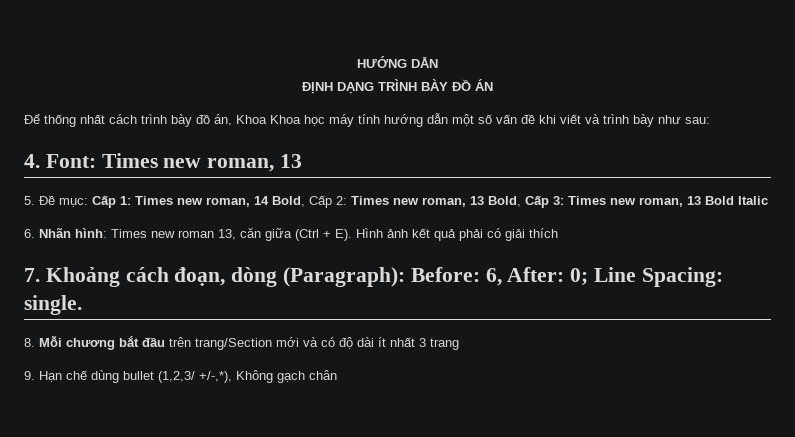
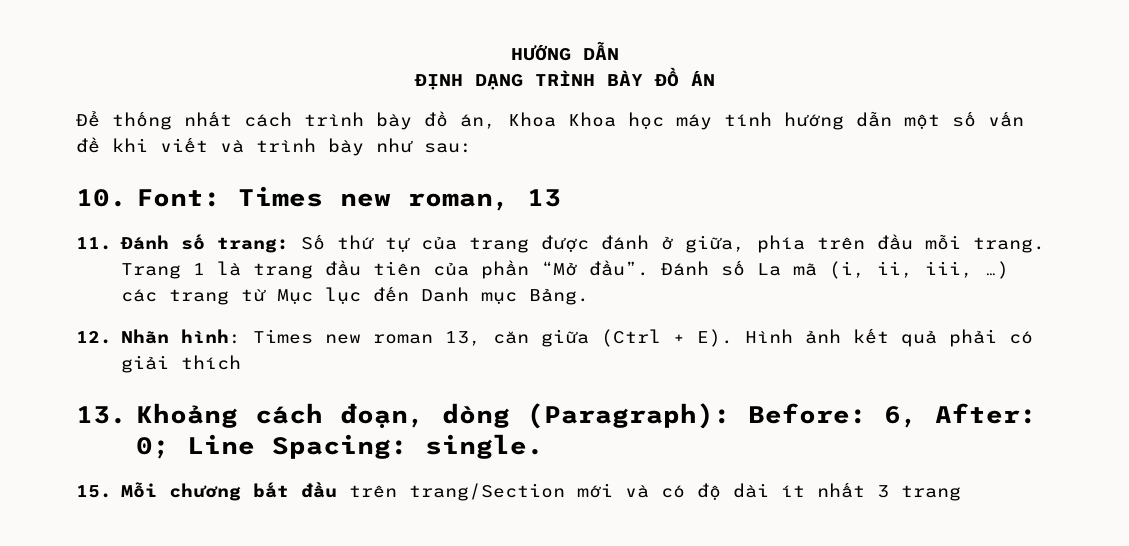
[24,154,40,168] 4. -> [76,189,127,207] 10.
[24,195,768,208] [24,229,35,238] 5. Đề mục: Cấp 1: Times new roman, 14 Bold, Cấp 2: Times new roman, 13 Bold, Cấp 3: Times new roman, 13 Bold Italic // 6. -> [76,234,1045,253] [120,260,1009,279] [120,286,589,305] [76,331,112,344] 11. Đánh số trang: Số thứ tự của trang được đánh ở giữa, phía trên đầu mỗi trang. Trang 1 là trang đầu tiên của phần “Mở đầu”. Đánh số La mã (i, ii, iii, …) các trang từ Mục lục đến Danh mục Bảng. // 12.
[24,268,40,282] 7. -> [76,406,127,424] 13.
[24,338,35,347] 8. -> [76,485,112,498] 15.
[24,370,337,383] // 9. Hạn chế dùng bullet (1,2,3/ +/-,*), Không gạch chân -> (961, 493) none

